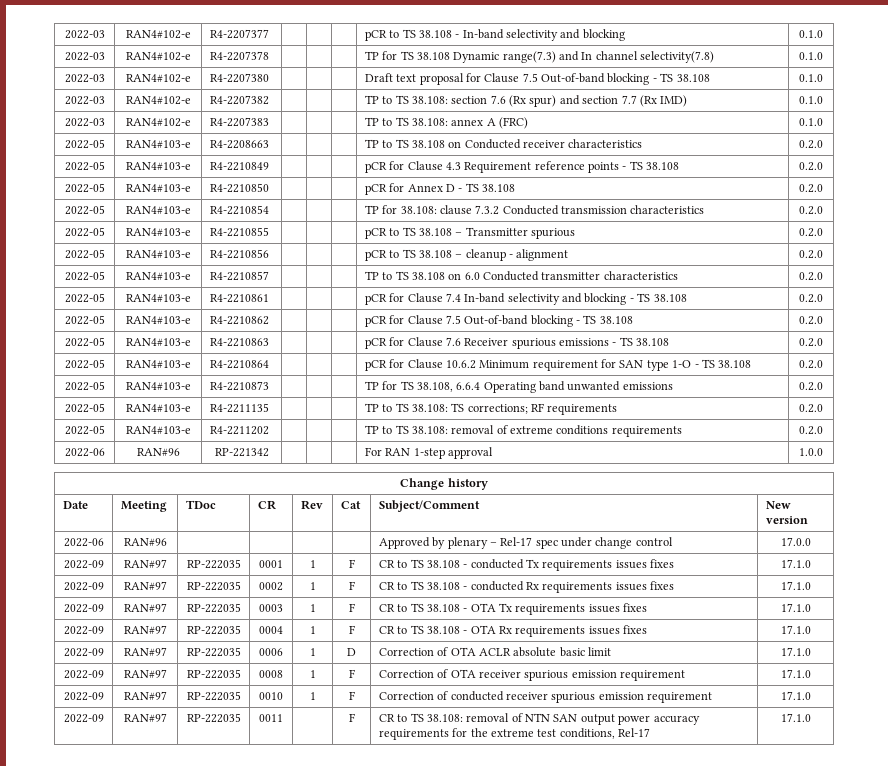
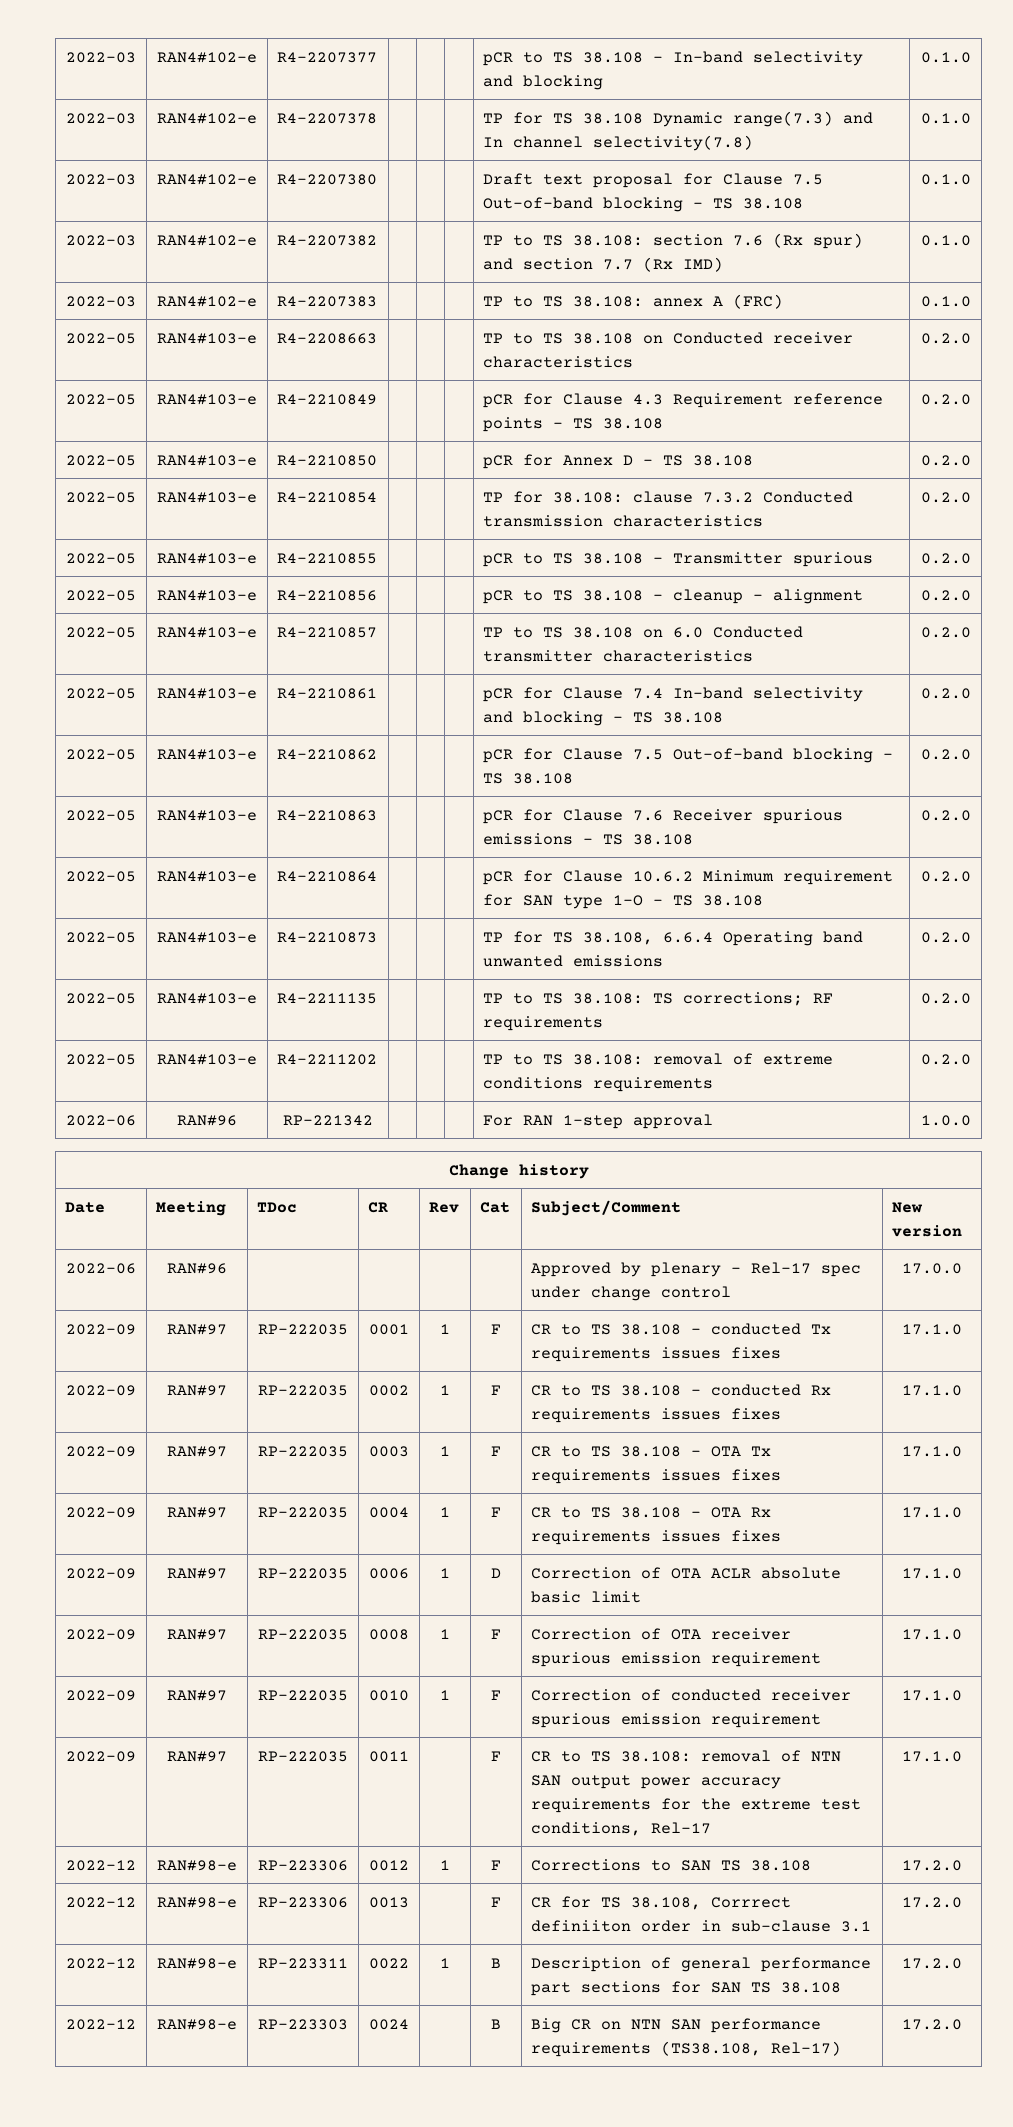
(811, 717) none -> [66,1860,136,1871] [157,1860,237,1871] [258,1860,348,1871] [369,1860,409,1871] [440,1860,450,1870] [491,1860,501,1870] [531,1859,812,1871] [902,1860,962,1871] [66,1897,136,1908] [157,1897,237,1908] [258,1897,348,1908] [369,1897,409,1908] [491,1897,501,1907] [531,1896,792,1910] [531,1920,872,1932] [902,1897,962,1908] [66,1958,136,1969] [157,1958,237,1969] [258,1958,348,1969] [369,1958,409,1969] [440,1958,450,1968] [491,1958,501,1968] [531,1957,872,1972] [531,1981,842,1996] [902,1958,962,1969] [66,2019,136,2030] [157,2019,237,2030] [258,2019,348,2030] [369,2019,409,2030] [491,2019,501,2029] [531,2018,822,2033] [531,2041,842,2057] [902,2019,962,2030] // 2022-12 | RAN#98-e | RP-223306 | 0012 | 1 | F | Corrections to SAN TS 38.108 | 17.2.0 // 2022-12 | RAN#98-e | RP-223306 | 0013 | | F | CR for TS 38.108, Corrrect definiiton order in sub-clause 3.1 | 17.2.0 // 2022-12 | RAN#98-e | RP-223311 | 0022 | 1 | B | Description of general performance part sections for SAN TS 38.108 | 17.2.0 // 2022-12 | RAN#98-e | RP-223303 | 0024 | | B | Big CR on NTN SAN performance requirements (TS38.108, Rel-17) | 17.2.0

